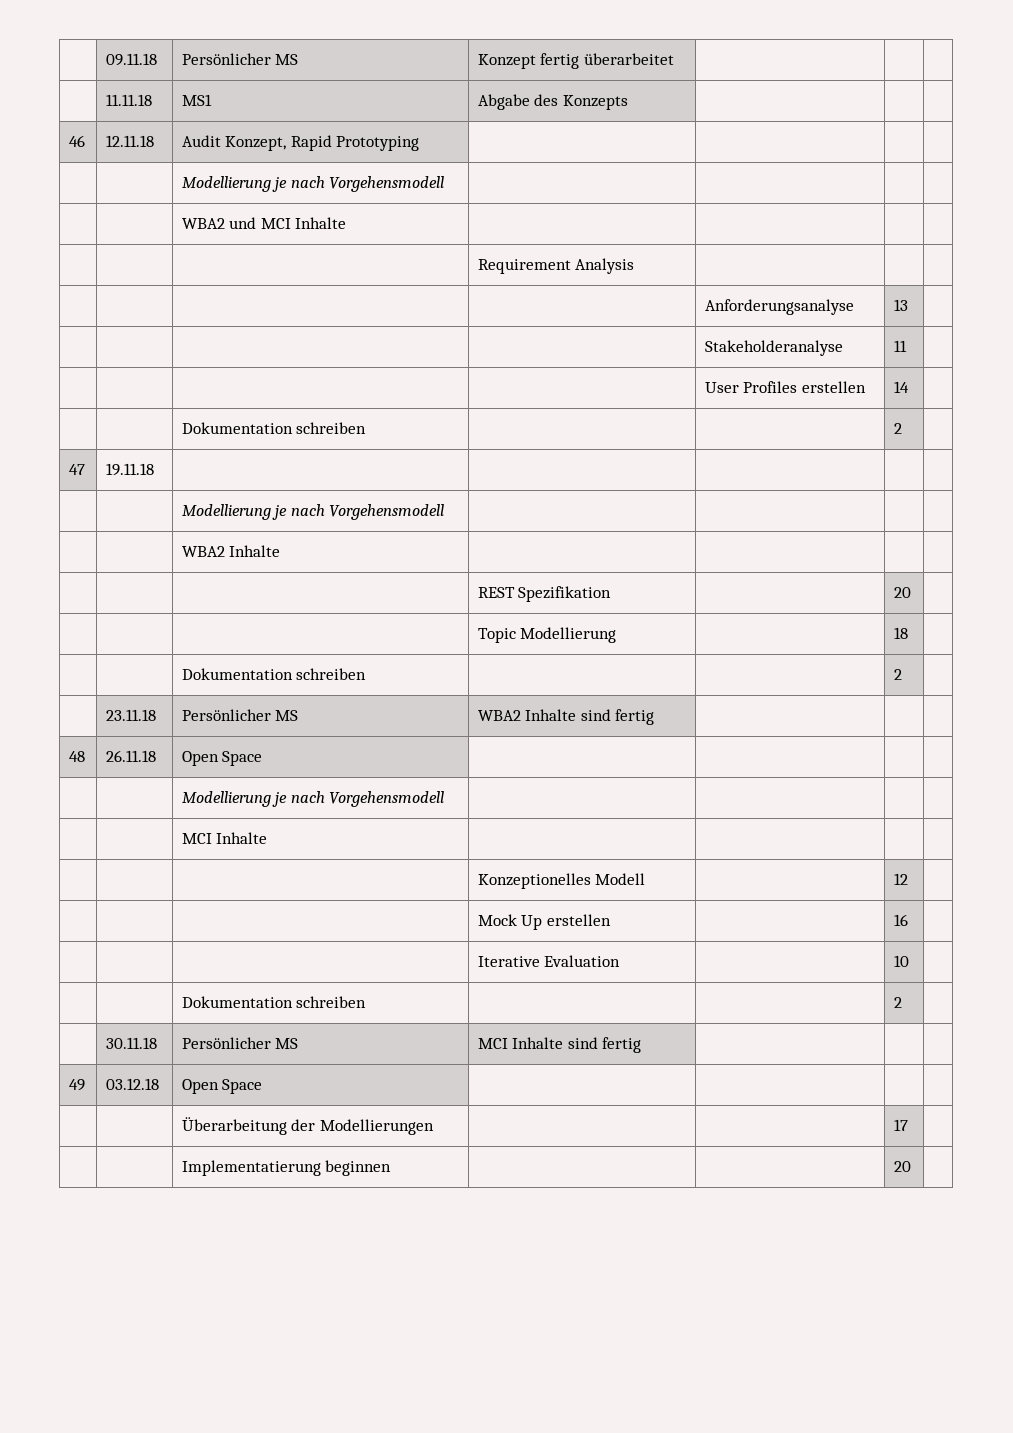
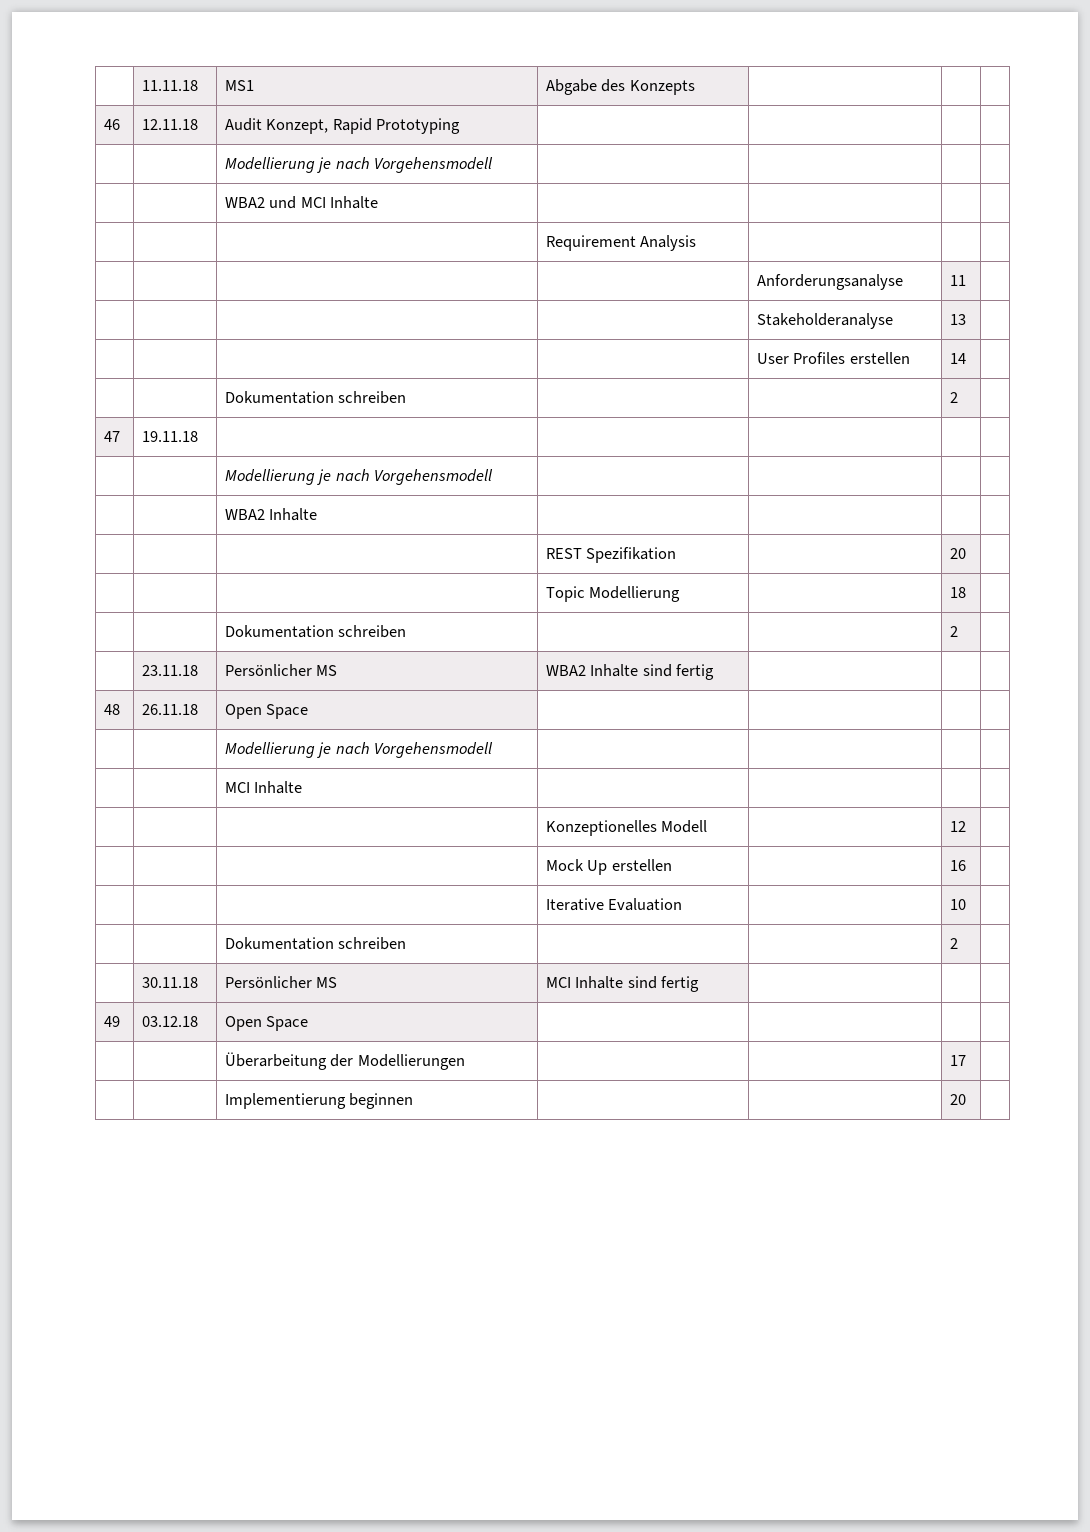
[105,53,157,66] [181,53,299,65] [477,53,674,69] | 09.11.18 | Persönlicher MS | Konzept fertig überarbeitet | | | // -> (141, 85) none
[893,299,908,311] 13 -> [949,275,966,286] 11
[893,340,907,352] 11 -> [949,314,966,325] 13
[181,1160,321,1176] Implementatierung -> [224,1093,346,1109] Implementierung

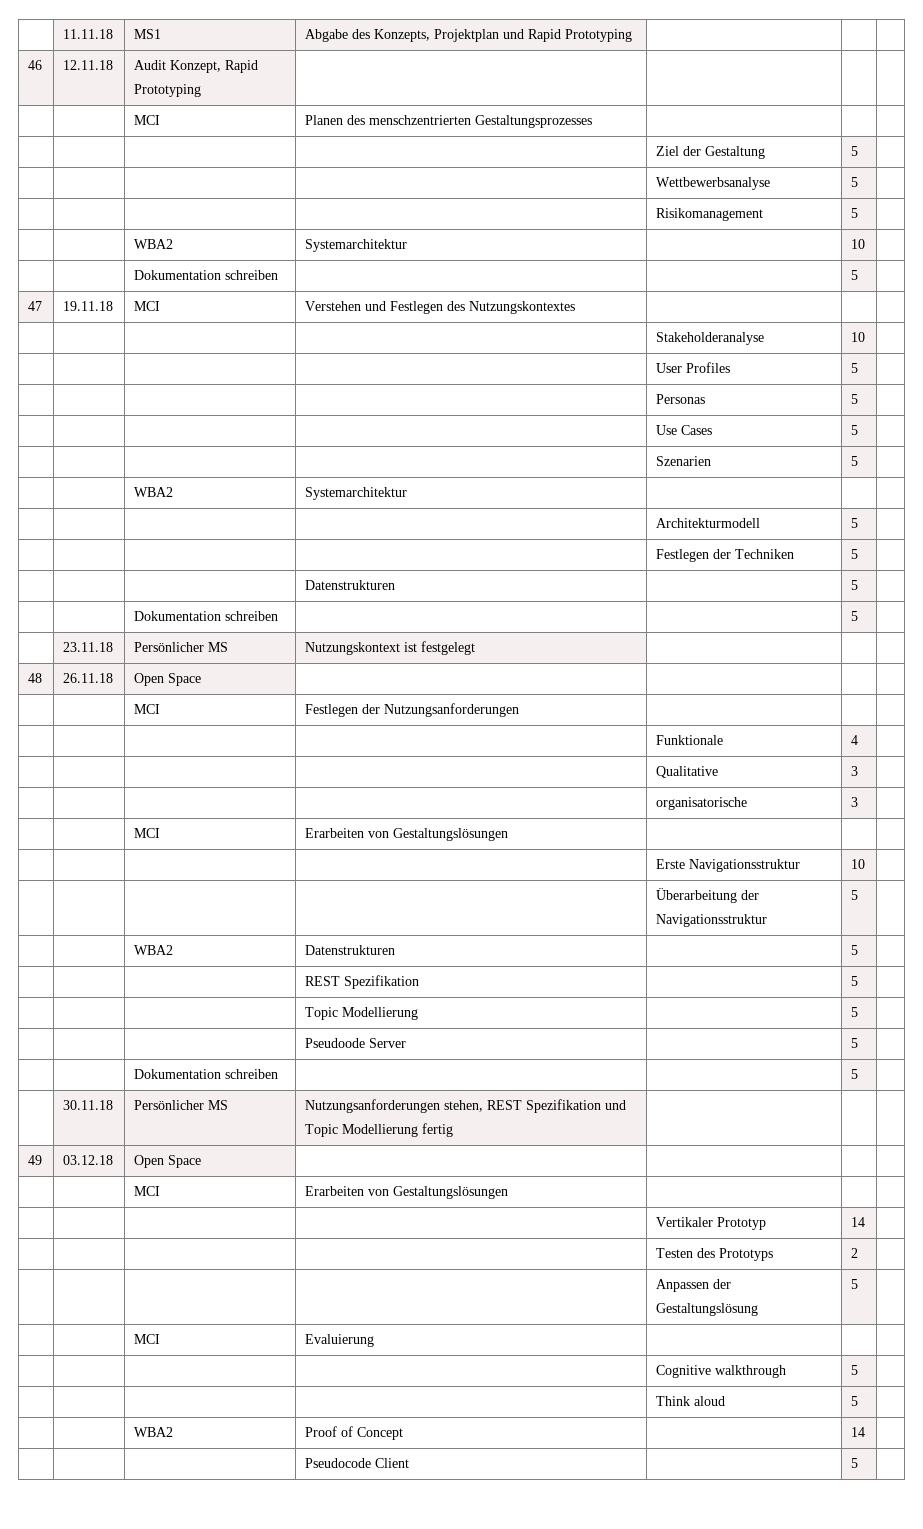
[629,80,695,95] Konzepts -> [374,29,633,42] Konzepts, Projektplan und Rapid Prototyping
[224,157,494,173] [224,196,379,209] [545,235,697,251] [756,274,903,290] [949,275,966,286] [756,313,893,329] [949,314,966,325] [756,352,910,364] [949,353,966,364] [224,391,407,404] [949,392,958,403] Modellierung je nach Vorgehensmodell | | | | // | | WBA2 und MCI Inhalte | | | | // | | | Requirement Analysis | | | // | | | | Anforderungsanalyse | 11 | // | | | | Stakeholderanalyse | 13 | // | | | | User Profiles erstellen | 14 | // | | Dokumentation schreiben | | | 2 -> [134,115,161,125] [305,115,593,128] [656,146,766,159] [851,146,859,156] [656,177,771,190] [851,177,859,187] [656,208,764,221] [851,208,859,218] [134,239,174,249] [305,239,408,252] [851,239,866,249] [134,270,279,280] [851,270,859,280] MCI | Planen des menschzentrierten Gestaltungsprozesses | | | // | | | | Ziel der Gestaltung | 5 | // | | | | Wettbewerbsanalyse | 5 | // | | | | Risikomanagement | 5 | // | | WBA2 | Systemarchitektur | | 10 | // | | Dokumentation schreiben | | | 5
[224,469,494,485] [224,508,318,521] [545,547,677,563] [949,548,966,559] [545,586,681,602] [949,587,966,598] [224,625,407,638] [949,626,958,637] | | | | // | | Modellierung je nach Vorgehensmodell | | | | // | | WBA2 Inhalte | | | | // | | | REST Spezifikation | | 20 | // | | | Topic Modellierung | | 18 | // | | Dokumentation schreiben | | | 2 -> [134,301,161,311] [305,301,576,314] [656,332,765,345] [851,332,866,342] [656,362,731,373] [851,363,859,373] [656,394,706,404] [851,394,859,404] [656,425,713,435] [851,425,859,435] [656,456,712,466] [851,456,859,466] [134,487,174,497] [305,487,408,500] [656,518,761,528] [851,518,859,528] [656,549,795,562] [851,549,859,559] [305,580,396,590] [851,580,859,590] [134,611,279,621] [851,611,859,621] MCI | Verstehen und Festlegen des Nutzungskontextes | | | // | | | | Stakeholderanalyse | 10 | // | | | | User Profiles | 5 | // | | | | Personas | 5 | // | | | | Use Cases | 5 | // | | | | Szenarien | 5 | // | | WBA2 | Systemarchitektur | | | // | | | | Architekturmodell | 5 | // | | | | Festlegen der Techniken | 5 | // | | | Datenstrukturen | | 5 | // | | Dokumentation schreiben | | | 5
[545,664,715,680] WBA2 Inhalte sind fertig -> [305,641,476,655] Nutzungskontext ist festgelegt
[224,742,494,758] [224,781,303,794] [545,820,708,836] [949,821,966,832] [545,859,672,875] [949,860,966,871] [545,898,683,911] [949,899,966,910] [224,937,407,950] [949,938,958,949] Modellierung je nach Vorgehensmodell | | | | // | | MCI Inhalte | | | | // | | | Konzeptionelles Modell | | 12 | // | | | Mock Up erstellen | | 16 | // | | | Iterative Evaluation | | 10 | // | | Dokumentation schreiben | | | 2 -> [134,704,161,714] [305,703,520,717] [656,735,724,745] [851,735,859,745] [656,766,719,778] [851,766,859,776] [656,797,748,810] [851,797,859,807] [134,828,161,838] [305,828,509,841] [656,859,801,872] [851,859,866,869] [656,888,760,903] [656,914,768,927] [851,890,859,900] [134,945,174,955] [305,945,396,955] [851,945,859,955] [305,975,420,989] [851,976,859,986] [305,1007,419,1020] [851,1007,859,1017] [305,1038,407,1048] [851,1038,859,1048] [134,1069,279,1079] [851,1069,859,1079] MCI | Festlegen der Nutzungsanforderungen | | | // | | | | Funktionale | 4 | // | | | | Qualitative | 3 | // | | | | organisatorische | 3 | // | | MCI | Erarbeiten von Gestaltungslösungen | | | // | | | | Erste Navigationsstruktur | 10 | // | | | | Überarbeitung der Navigationsstruktur | 5 | // | | WBA2 | Datenstrukturen | | 5 | // | | | REST Spezifikation | | 5 | // | | | Topic Modellierung | | 5 | // | | | Pseudoode Server | | 5 | // | | Dokumentation schreiben | | | 5
[545,976,657,989] MCI Inhalte sind -> [305,1099,627,1113] [305,1124,419,1137] Nutzungsanforderungen stehen, REST Spezifikation und Topic Modellierung
[224,1052,465,1070] [949,1055,966,1066] [224,1093,414,1109] [949,1094,966,1105] Überarbeitung der Modellierungen | | | 17 | // | | Implementierung beginnen | | | 20 -> [134,1186,161,1196] [305,1186,509,1199] [656,1217,767,1230] [851,1217,866,1227] [656,1248,774,1261] [851,1248,859,1258] [656,1279,732,1292] [656,1303,759,1316] [851,1279,859,1289] [134,1334,161,1344] [305,1334,375,1347] [656,1365,787,1378] [851,1365,859,1375] [656,1396,726,1406] [851,1396,859,1406] [134,1427,174,1437] [305,1426,404,1440] [851,1427,866,1437] [305,1458,410,1468] [851,1458,859,1468] MCI | Erarbeiten von Gestaltungslösungen | | | // | | | | Vertikaler Prototyp | 14 | // | | | | Testen des Prototyps | 2 | // | | | | Anpassen der Gestaltungslösung | 5 | // | | MCI | Evaluierung | | | // | | | | Cognitive walkthrough | 5 | // | | | | Think aloud | 5 | // | | WBA2 | Proof of Concept | | 14 | // | | | Pseudocode Client | | 5

